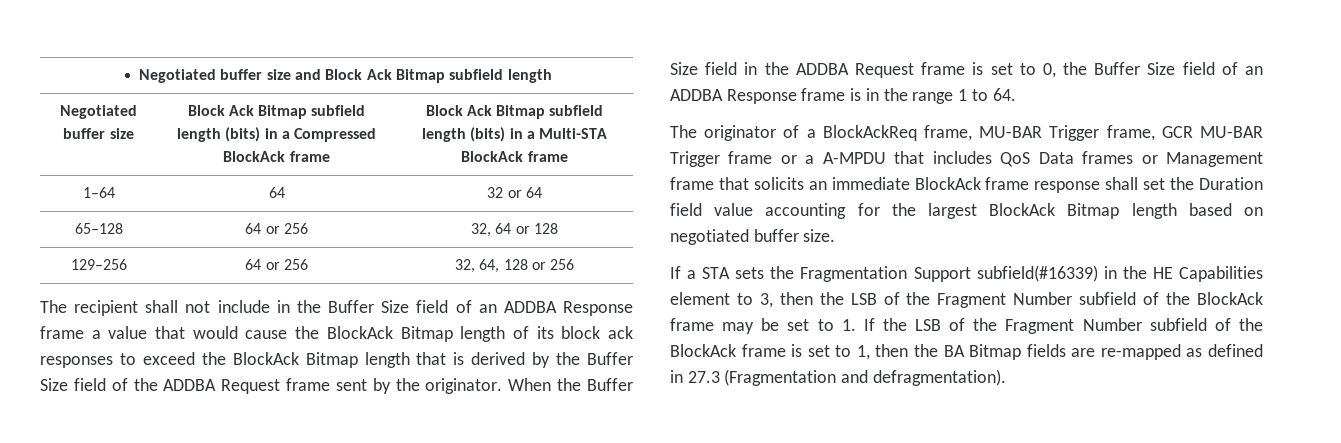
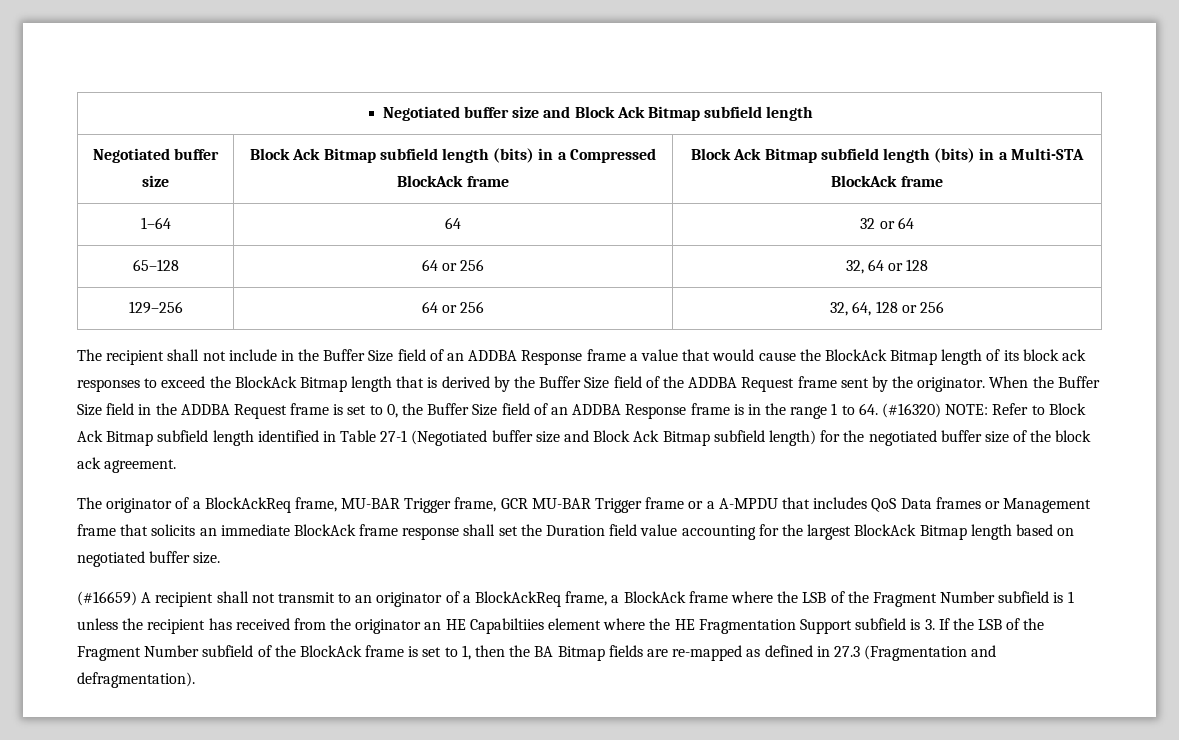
(1016, 94) none -> [881,403,1086,418] [77,430,1092,446] [77,457,177,473] (#16320) NOTE: Refer to Block Ack Bitmap subfield length identified in Table 27-1 (Negotiated buffer size and Block Ack Bitmap subfield length) for the negotiated buffer size of the block ack agreement.
[670,265,1263,282] [670,292,1263,308] [670,318,856,334] If a STA sets the Fragmentation Support subfield(#16339) in the HE Capabilities element to 3, then the LSB of the Fragment Number subfield of the BlockAck frame may be set to 1. -> [77,591,1074,607] [77,618,935,634] (#16659) A recipient shall not transmit to an originator of a BlockAckReq frame, a BlockAck frame where the LSB of the Fragment Number subfield is 1 unless the recipient has received from the originator an HE Capabiltiies element where the HE Fragmentation Support subfield is 3.

